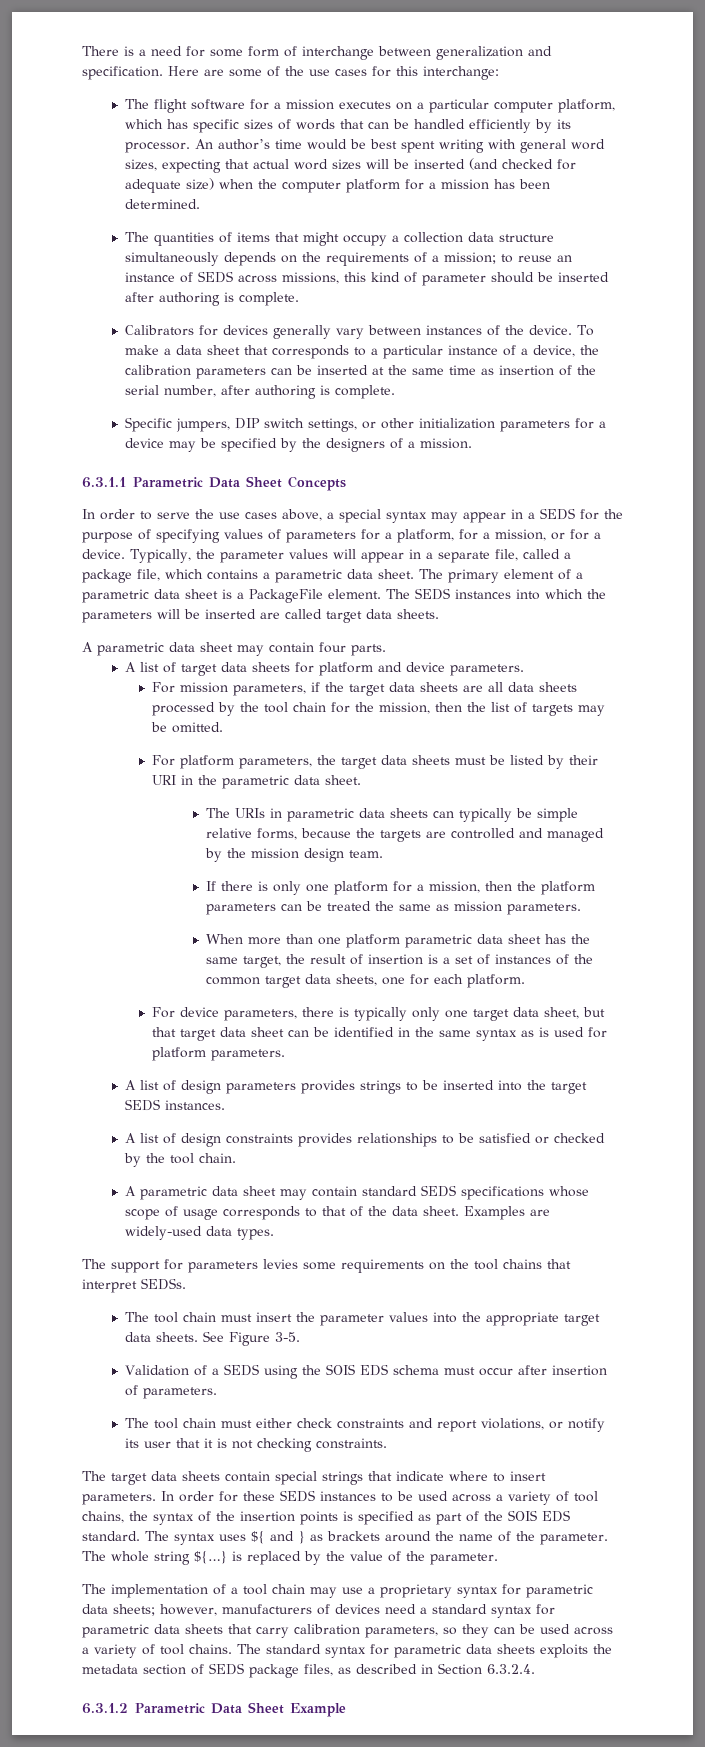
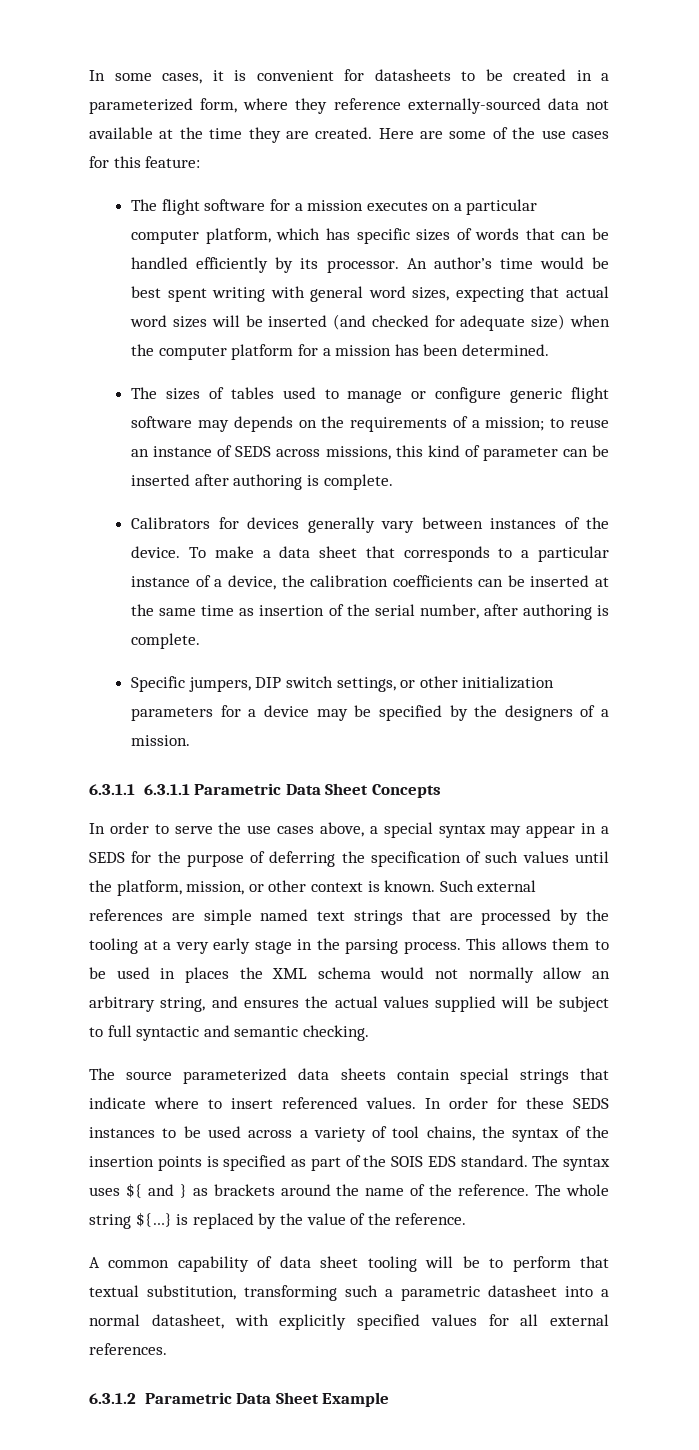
[82,46,552,60] [82,66,163,80] There is a need for some form of interchange between generalization and specification. -> [89,69,609,84] [89,98,609,114] [89,127,373,143] In some cases, it is convenient for datasheets to be created in a parameterized form, where they reference externally-sourced data not available at the time they are created.
[423,66,499,80] interchange: -> [145,156,201,168] feature:
[153,232,554,246] [124,252,219,266] quantities of items that might occupy a collection data structure simultaneously -> [166,387,609,403] [131,416,229,432] sizes of tables used to manage or configure generic flight software may
[490,272,534,283] should -> [562,449,588,457] can
[195,367,266,379] parameters -> [392,575,473,587] coefficients
(126, 482) none -> [143,784,190,795] 6.3.1.1
[156,529,601,543] [82,549,571,563] [82,569,583,583] [82,588,606,603] [82,609,439,623] [82,642,386,656] [124,662,524,676] [151,682,577,696] [151,702,605,716] [150,722,223,733] [151,755,598,769] [151,775,361,789] [205,808,578,822] [205,828,604,842] [204,848,383,862] [205,881,595,895] [205,901,581,915] [205,934,590,948] [205,954,593,968] [205,974,525,988] [151,1007,605,1021] [151,1027,607,1041] [151,1047,285,1061] [124,1080,587,1094] [124,1099,225,1111] [124,1133,605,1147] [123,1153,236,1167] [124,1185,589,1200] [124,1206,550,1220] [124,1226,274,1240] [82,1259,571,1273] [82,1278,186,1293] [124,1312,600,1326] [124,1331,300,1346] [124,1364,607,1379] [124,1385,217,1399] [124,1418,605,1432] [124,1438,387,1452] [82,1471,147,1485] specifying values of parameters for a platform, for a mission, or for a device. Typically, the parameter values will appear in a separate file, called a package file, which contains a parametric data sheet. The primary element of a parametric data sheet is a PackageFile element. The SEDS instances into which the parameters will be inserted are called target data sheets. // A parametric data sheet may contain four parts. // A list of target data sheets for platform and device parameters. // For mission parameters, if the target data sheets are all data sheets processed by the tool chain for the mission, then the list of targets may be omitted. // For platform parameters, the target data sheets must be listed by their URI in the parametric data sheet. // The URIs in parametric data sheets can typically be simple relative forms, because the targets are controlled and managed by the mission design team. // If there is only one platform for a mission, then the platform parameters can be treated the same as mission parameters. // When more than one platform parametric data sheet has the same target, the result of insertion is a set of instances of the common target data sheets, one for each platform. // For device parameters, there is typically only one target data sheet, but that target data sheet can be identified in the same syntax as is used for platform parameters. // A list of design parameters provides strings to be inserted into the target SEDS instances. // A list of design constraints provides relationships to be satisfied or checked by the tool chain. // A parametric data sheet may contain standard SEDS specifications whose scope of usage corresponds to that of the data sheet. Examples are widely-used data types. // The support for parameters levies some requirements on the tool chains that interpret SEDSs. // The tool chain must insert the parameter values into the appropriate target data sheets. See Figure 3-5. // Validation of a SEDS using the SOIS EDS schema must occur after insertion of parameters. // The tool chain must either check constraints and report violations, or notify its user that it is not checking constraints. // The target -> [269,851,609,867] [89,880,537,896] [89,909,609,925] [89,938,609,954] [89,967,610,983] [89,996,609,1012] [89,1025,369,1041] [89,1068,288,1084] deferring the specification of such values until the platform, mission, or other context is known. Such external references are simple named text strings that are processed by the tooling at a very early stage in the parsing process. This allows them to be used in places the XML schema would not normally allow an arbitrary string, and ensures the actual values supplied will be subject to full syntactic and semantic checking. // The source parameterized
[82,1493,156,1505] parameters. -> [282,1097,416,1109] referenced values.
[540,1533,608,1545] parameter. -> [458,1184,530,1196] reference.
[430,1553,498,1565] [82,1584,593,1598] [82,1604,555,1618] [82,1624,613,1638] [82,1644,612,1658] [82,1663,535,1678] parameter. // The implementation of a tool chain may use a proprietary syntax for parametric data sheets; however, manufacturers of devices need a standard syntax for parametric data sheets that carry calibration parameters, so they can be used across a variety of tool chains. The standard syntax for parametric data sheets exploits the metadata section of SEDS package files, as described in Section 6.3.2.4. -> [395,1213,467,1225] [89,1256,609,1272] [89,1285,609,1301] [89,1314,609,1330] [89,1343,167,1355] reference. // A common capability of data sheet tooling will be to perform that textual substitution, transforming such a parametric datasheet into a normal datasheet, with explicitly specified values for all external references.

